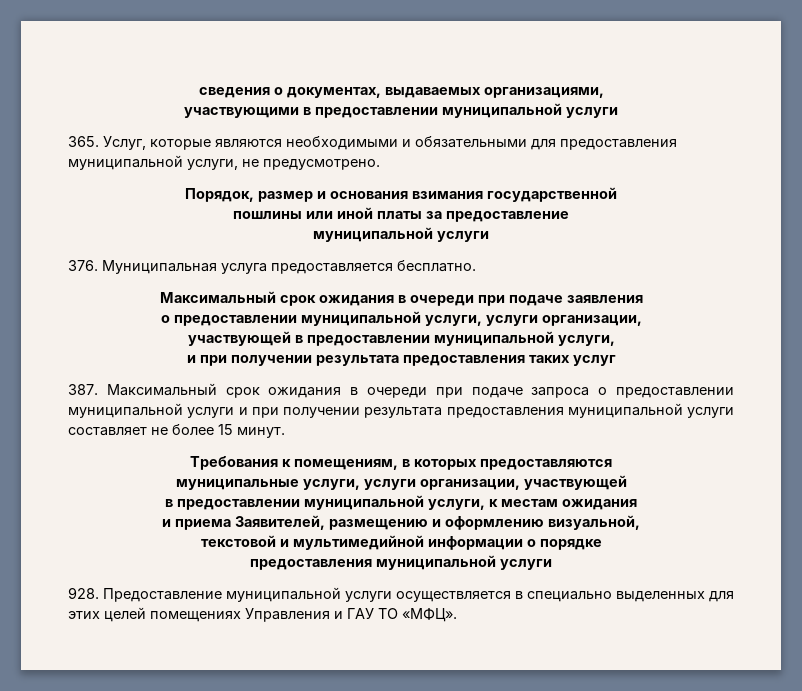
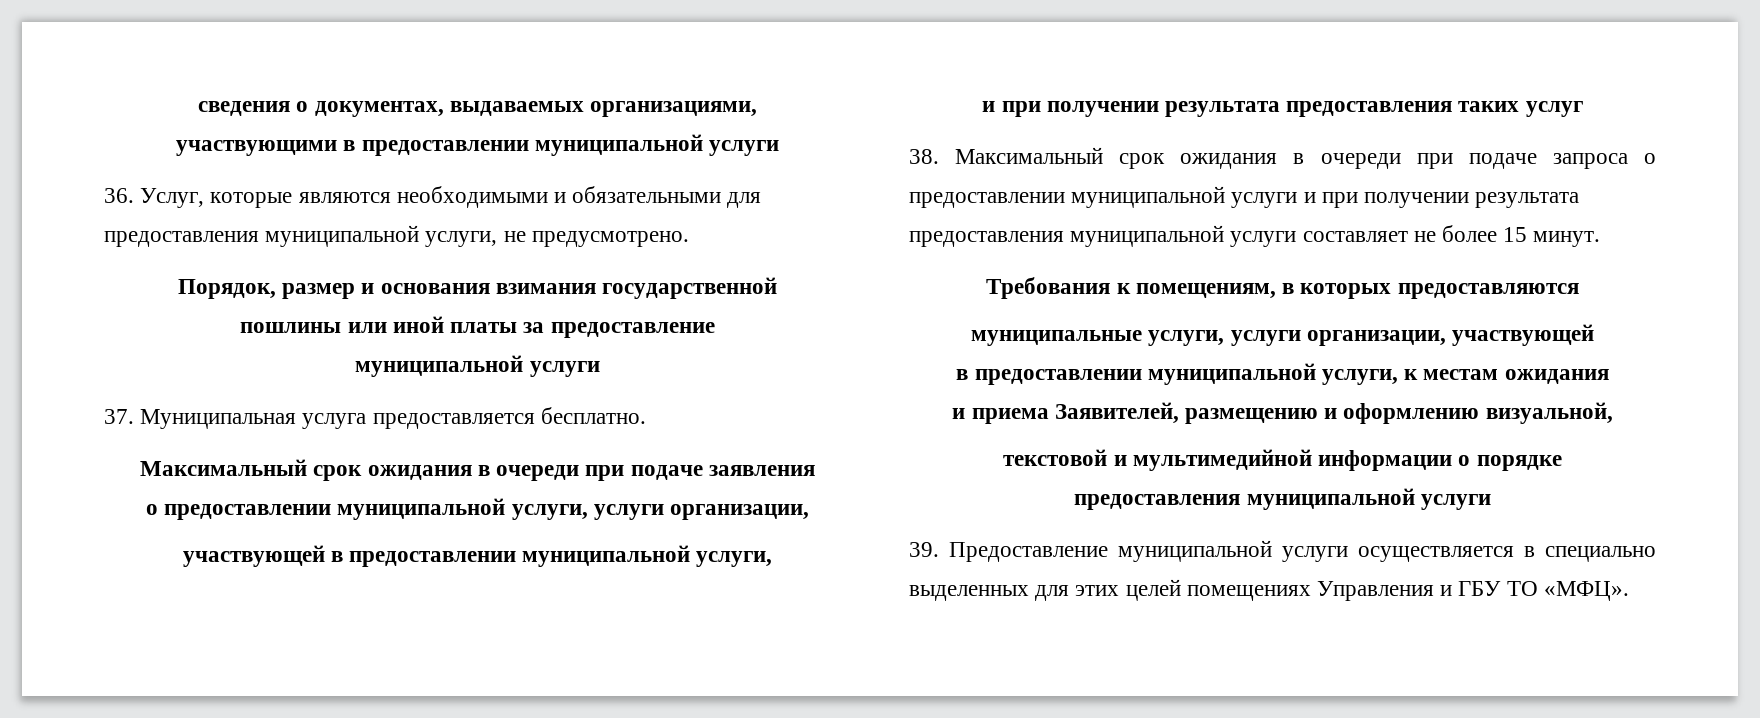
[68,136,99,147] 365. -> [104,188,134,203] 36.
[68,260,98,271] 376. -> [104,409,134,424] 37.
[68,384,98,395] 387. -> [909,149,939,164] 38.
[68,587,99,599] 928. -> [909,542,939,557] 39.
[347,608,374,619] ГАУ -> [1458,581,1502,596] ГБУ

